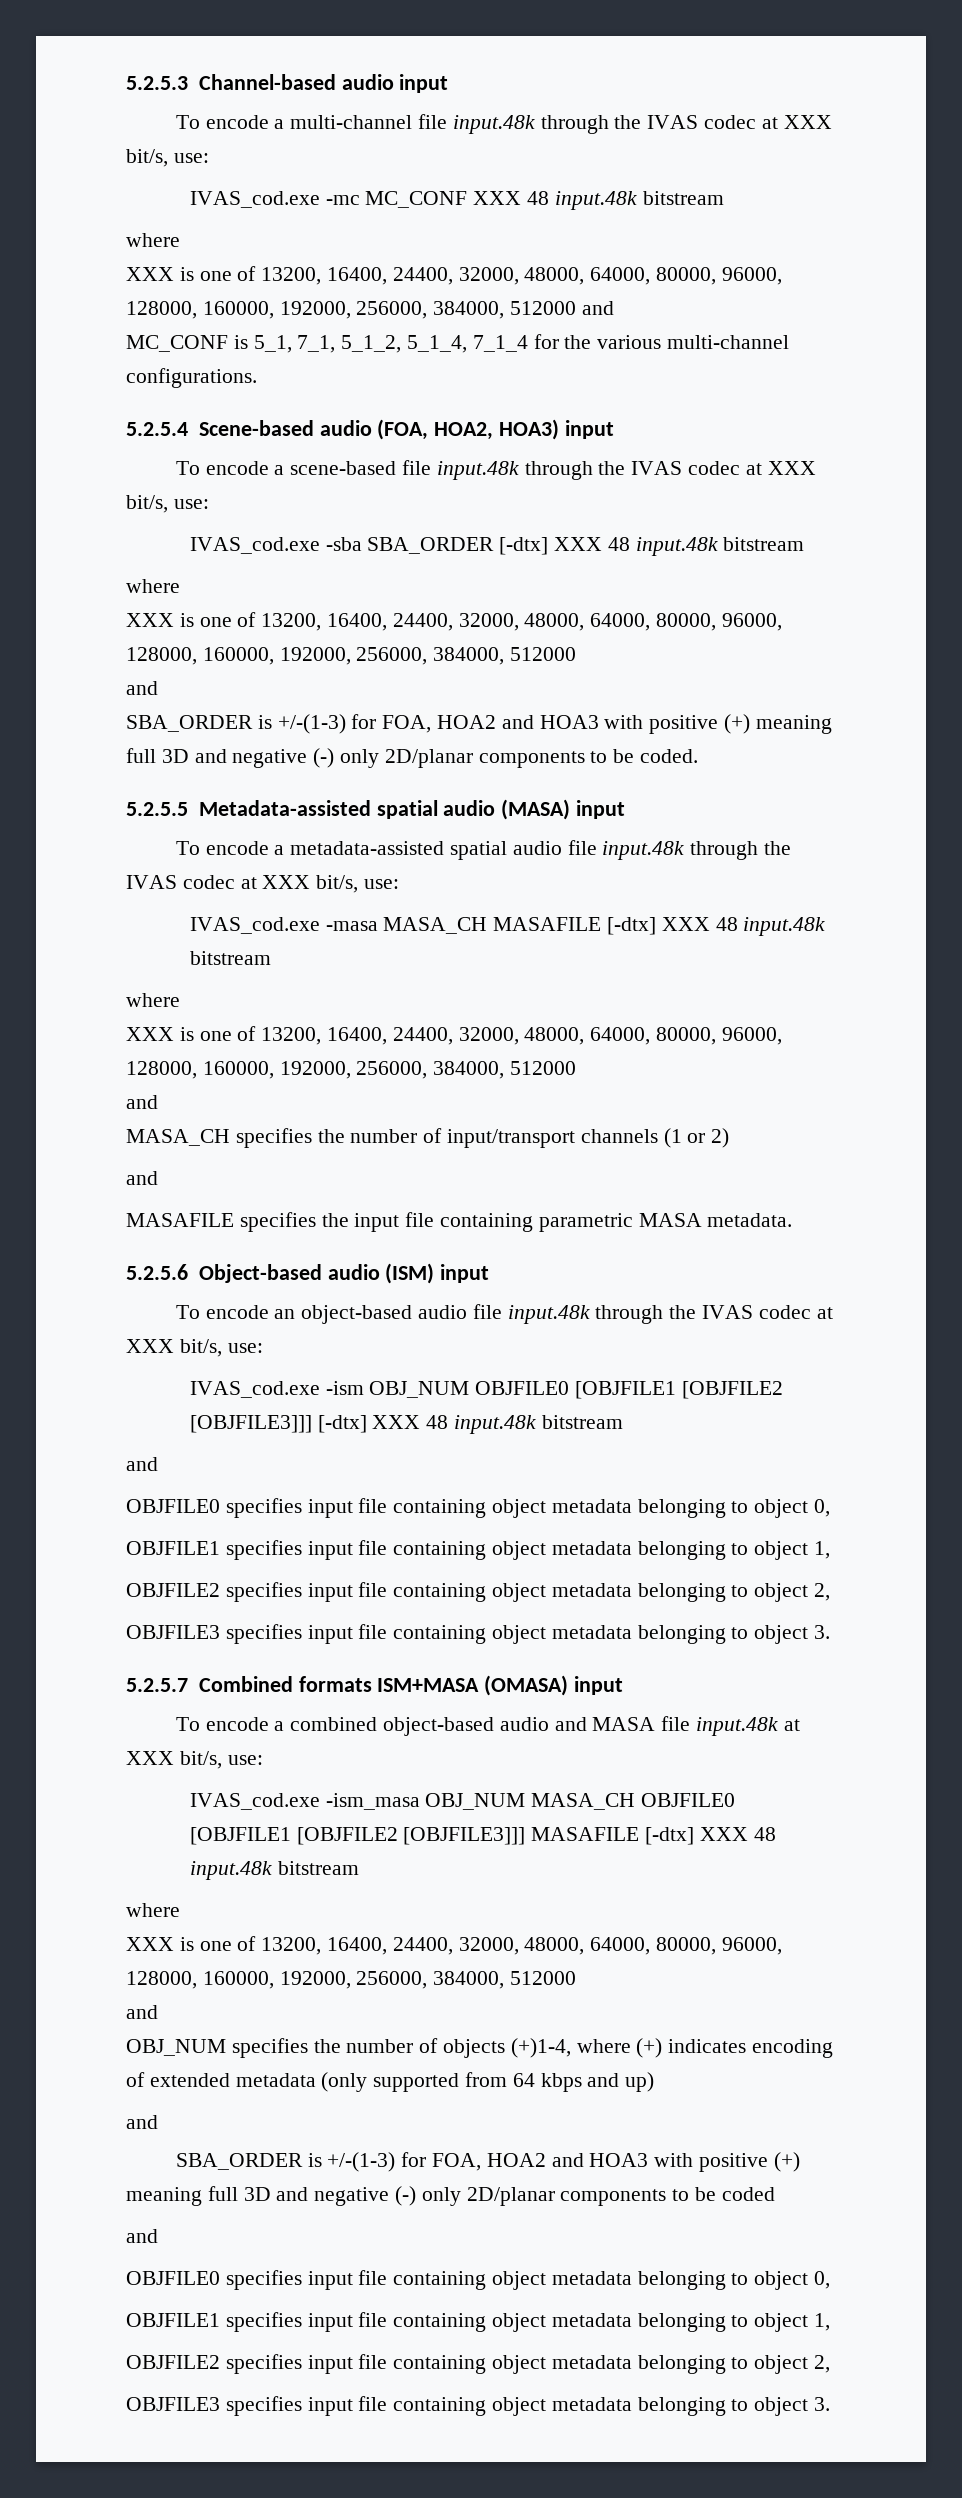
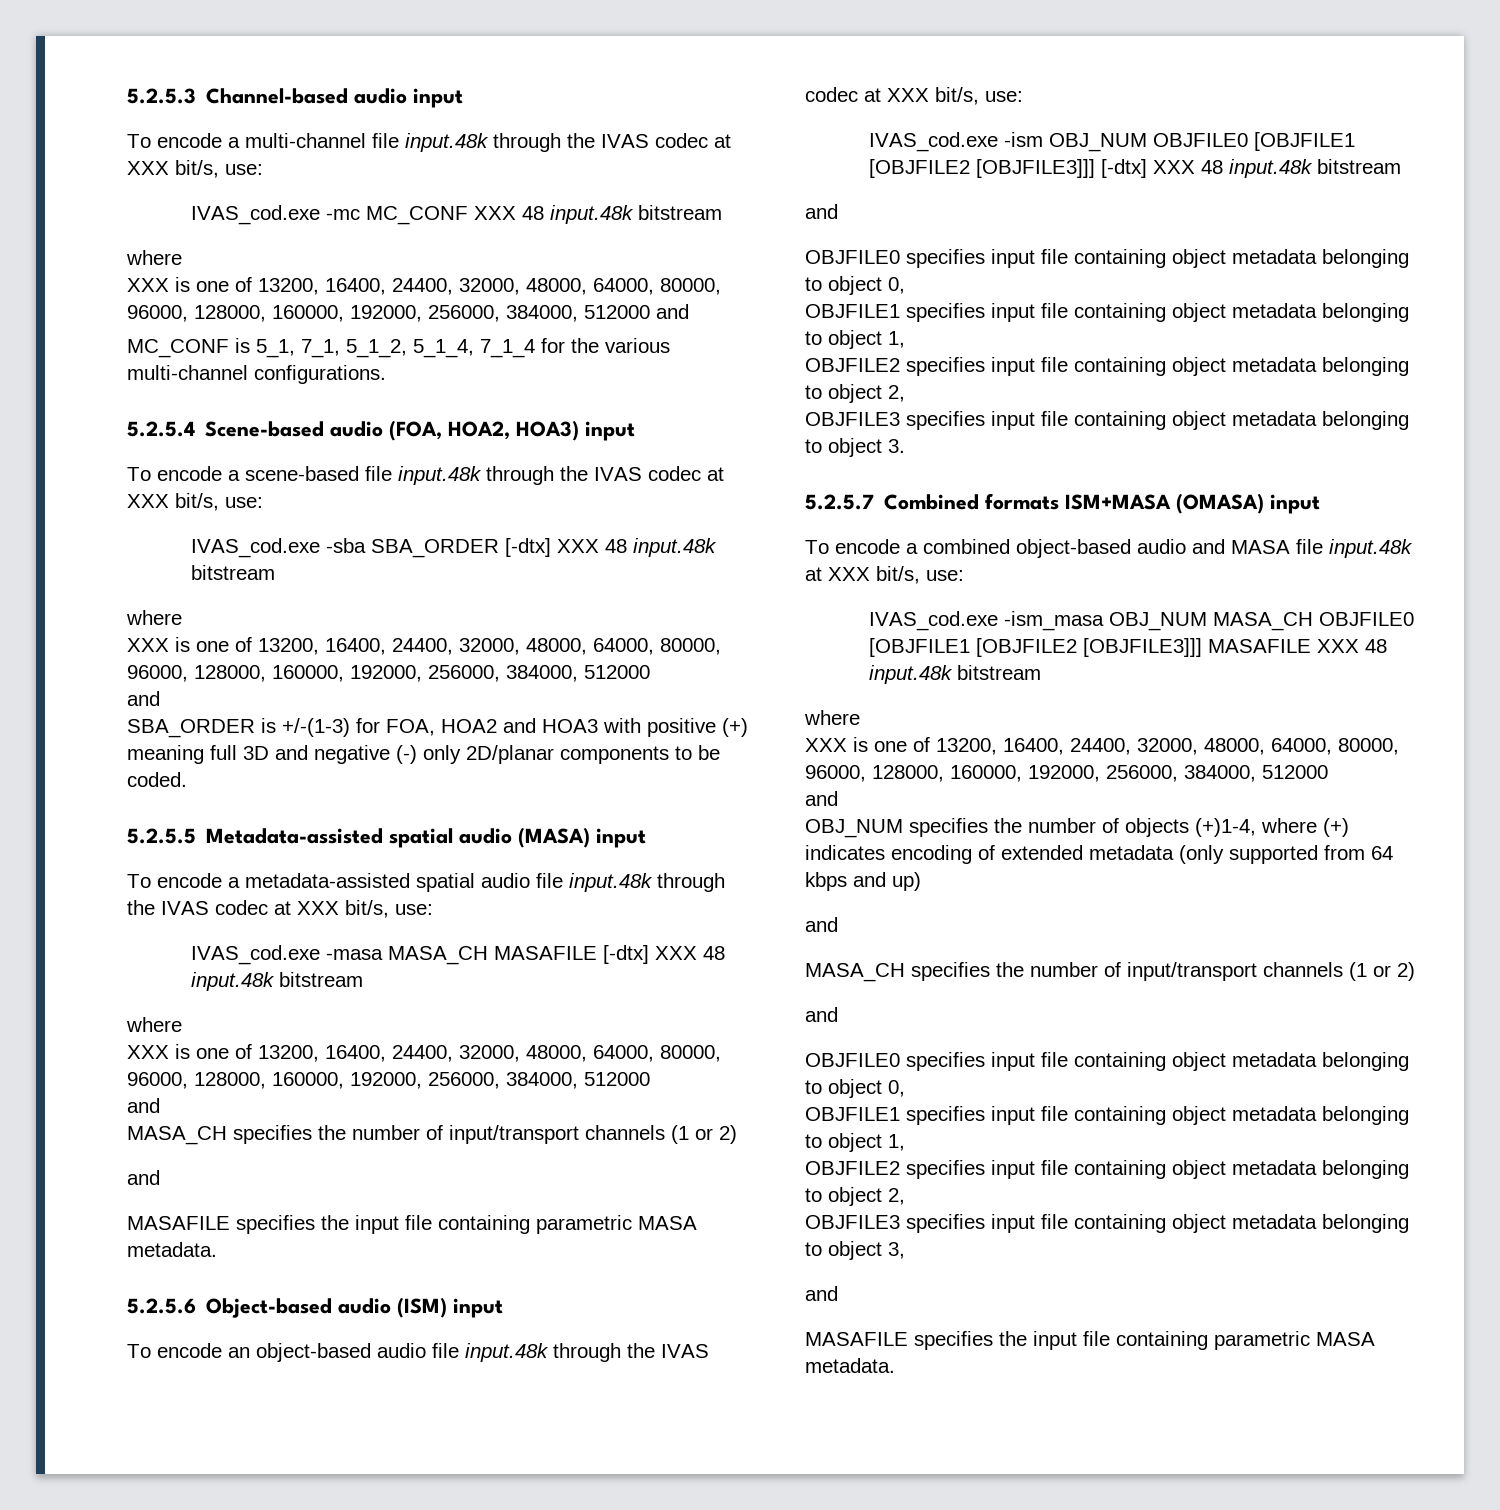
[645,1827,695,1845] [-dtx] -> (1312, 646) none
[175,2152,800,2172] [126,2186,775,2206] SBA_ORDER is +/-(1-3) for FOA, HOA2 and HOA3 with positive (+) meaning full 3D and negative (-) only 2D/planar components to be coded -> [805,962,1415,982] MASA_CH specifies the number of input/transport channels (1 or 2)
[814,2397,831,2411] 3. -> [888,1242,905,1259] [805,1286,838,1301] [805,1331,1375,1350] [805,1358,895,1373] 3, // and // MASAFILE specifies the input file containing parametric MASA metadata.

